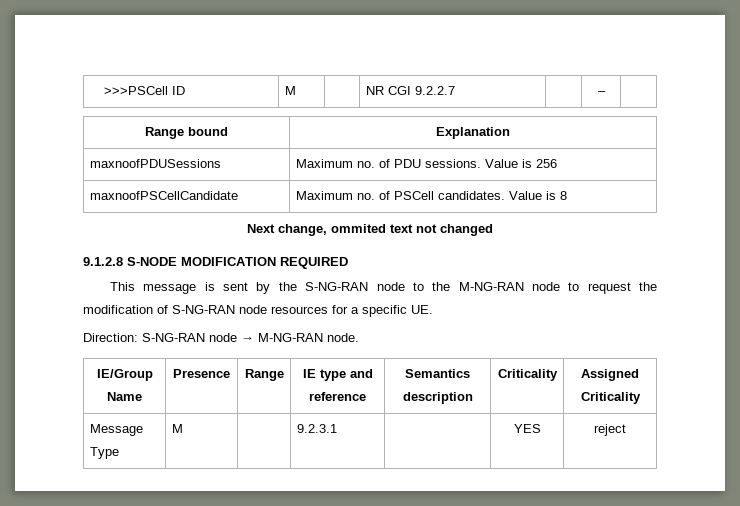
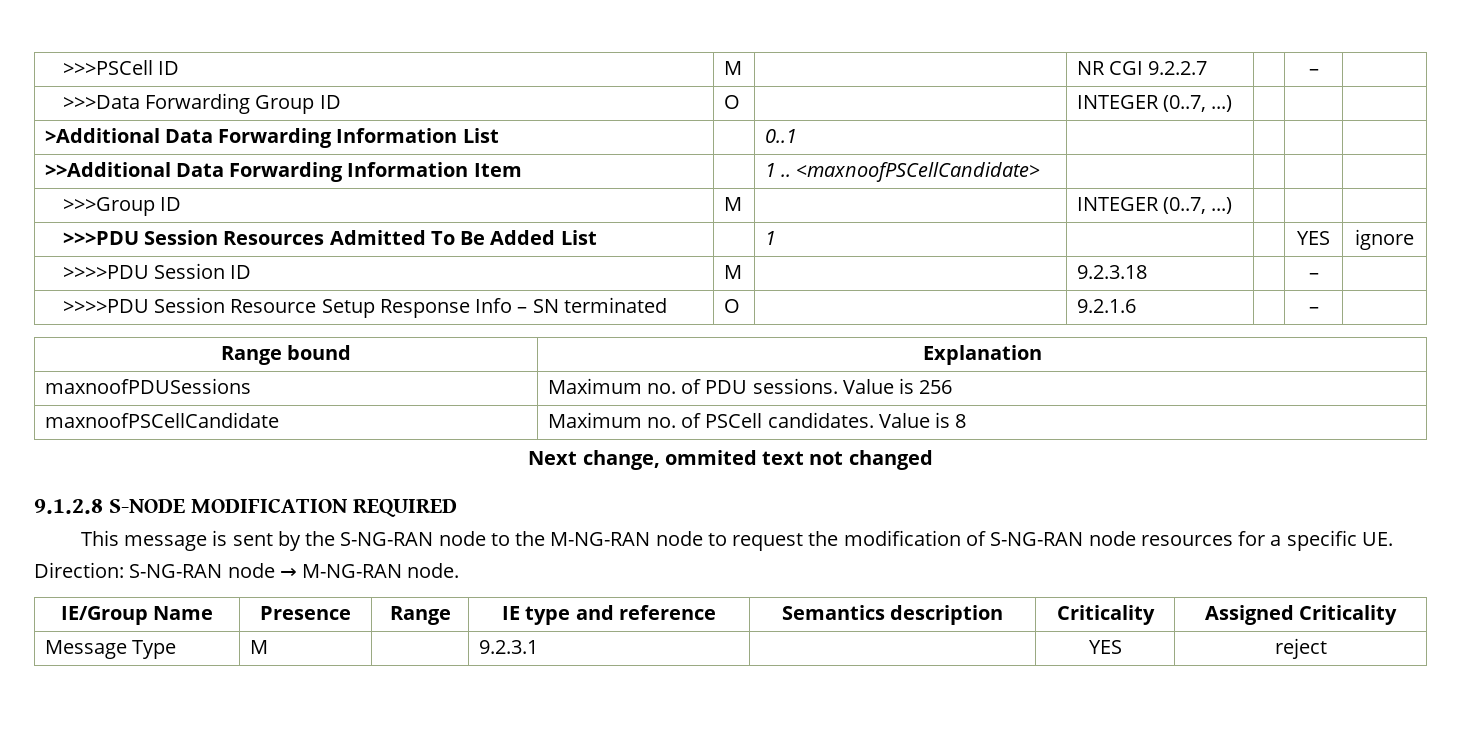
(606, 93) none -> [62,93,341,114] [723,95,740,109] [1076,95,1233,112] [44,128,499,148] [764,129,797,143] [44,162,522,182] [764,162,1041,182] [62,197,182,216] [723,197,742,211] [1076,197,1233,214] [62,230,597,245] [764,231,776,245] [1297,231,1330,245] [1355,229,1414,250] [62,263,252,279] [723,265,742,279] [1076,265,1147,279] [1308,273,1319,279] [62,297,667,318] [723,299,740,313] [1076,299,1136,313] [1308,307,1319,313] // >>>Data Forwarding Group ID | O | | INTEGER (0..7, ...) | | | // >Additional Data Forwarding Information List | | 0..1 | | | | // >>Additional Data Forwarding Information Item | | 1 .. <maxnoofPSCellCandidate> | | | | // >>>Group ID | M | | INTEGER (0..7, ...) | | | // >>>PDU Session Resources Admitted To Be Added List | | 1 | | | YES | ignore // >>>>PDU Session ID | M | | 9.2.3.18 | | – | // >>>>PDU Session Resource Setup Response Info – SN terminated | O | | 9.2.1.6 | | – |

